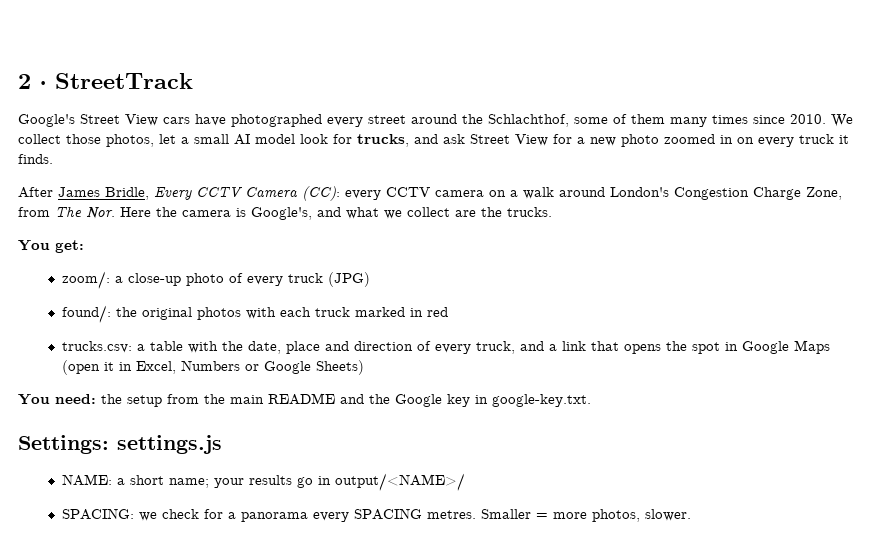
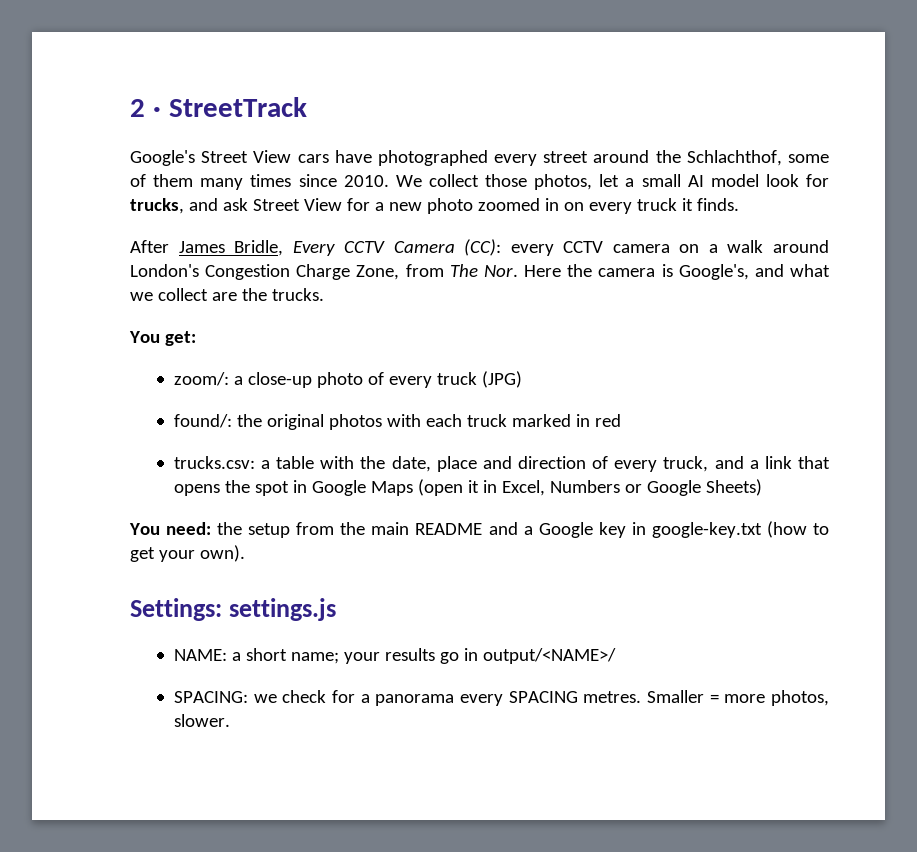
[369,394,390,404] the -> [523,526,533,535] a
[492,394,591,407] google-key.txt. -> [651,521,830,538] [130,545,245,562] google-key.txt (how to get your own).

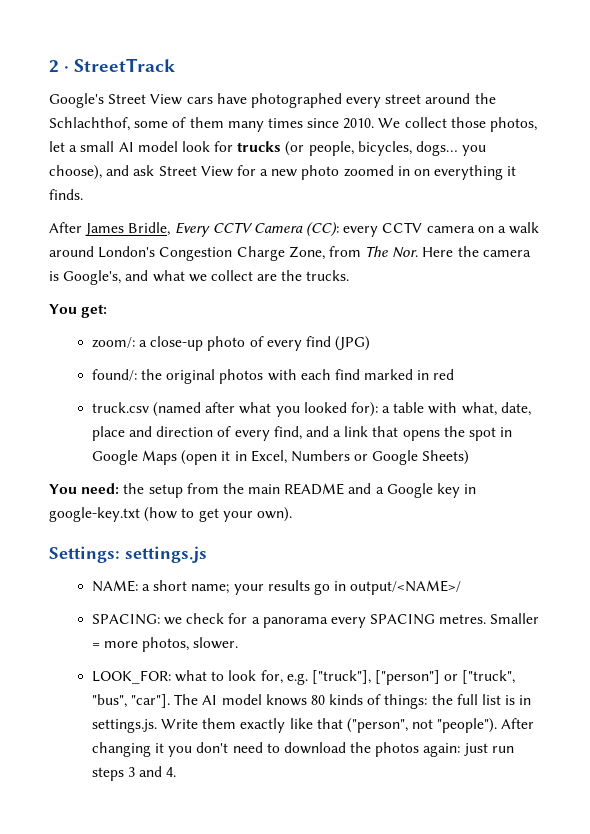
[130,198,184,214] trucks, -> [237,141,487,156] [49,165,102,180] trucks (or people, bicycles, dogs… you choose),
[588,198,677,214] every truck -> [434,165,504,180] everything
[436,372,477,385] truck -> [305,336,331,347] find
[466,414,507,427] truck -> [334,369,360,380] find
[173,456,255,469] trucks.csv: -> [91,402,378,417] truck.csv (named after what you looked for):
[360,456,386,469] the -> [461,402,497,416] what,
[663,456,709,472] truck, -> [273,426,302,440] find,
(230, 720) none -> [91,670,516,685] [91,694,532,709] [91,718,535,733] [91,742,514,757] [91,766,177,781] // LOOK_FOR: what to look for, e.g. ["truck"], ["person"] or ["truck", "bus", "car"]. The AI model knows 80 kinds of things: the full list is in settings.js. Write them exactly like that ("person", not "people"). After changing it you don't need to download the photos again: just run steps 3 and 4.

